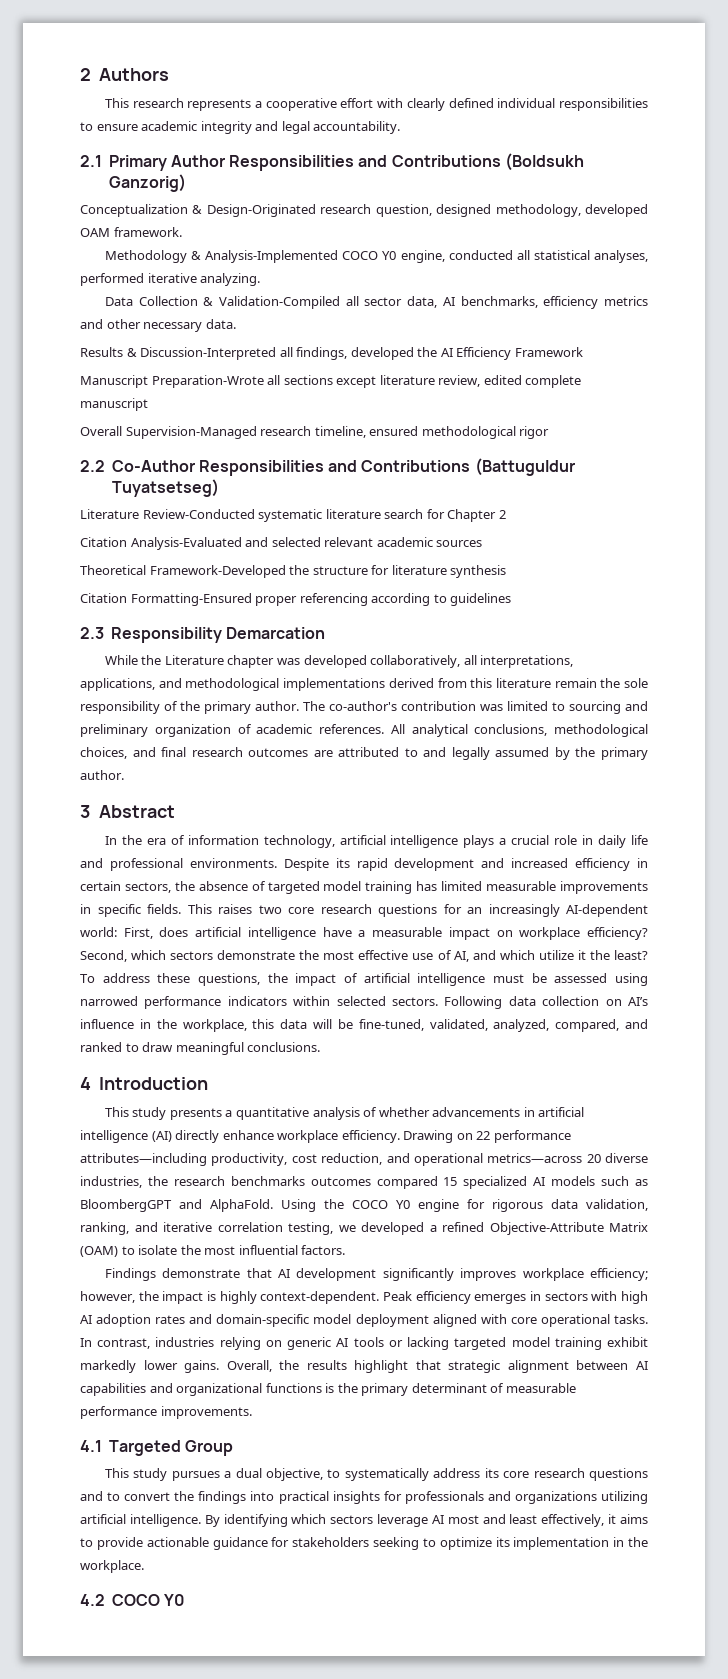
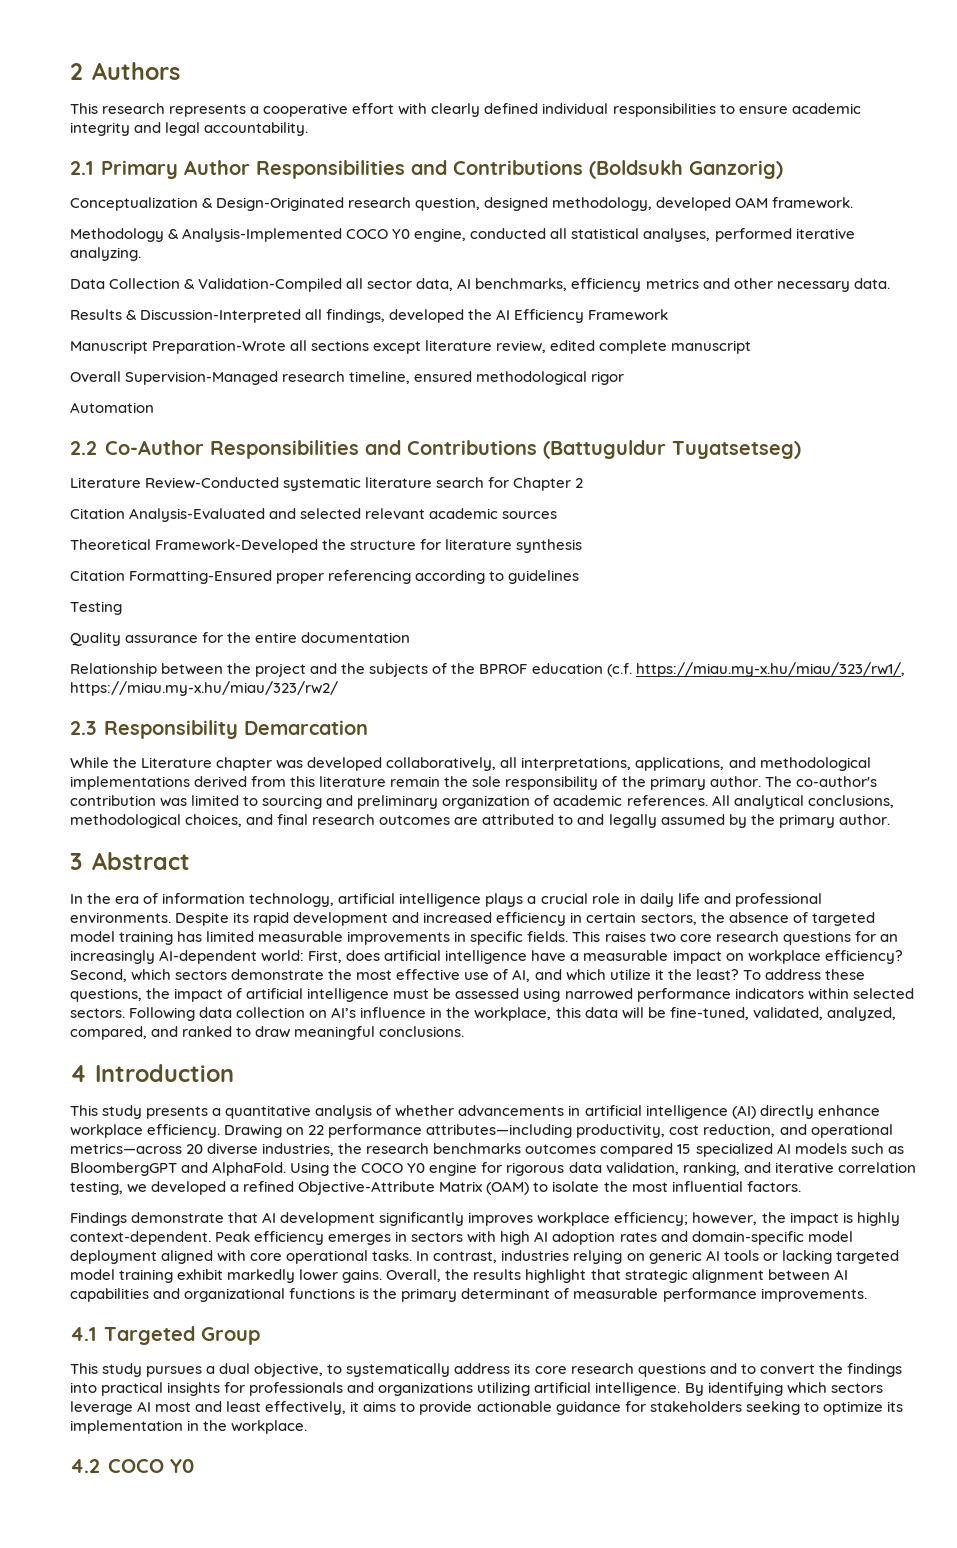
(550, 432) none -> [70,402,154,413] // Automation
(512, 599) none -> [70,601,122,615] [70,632,411,646] [70,662,905,677] [70,681,338,696] // Testing // Quality assurance for the entire documentation // Relationship between the project and the subjects of the BPROF education (c.f. https://miau.my-x.hu/miau/323/rw1/, https://miau.my-x.hu/miau/323/rw2/

